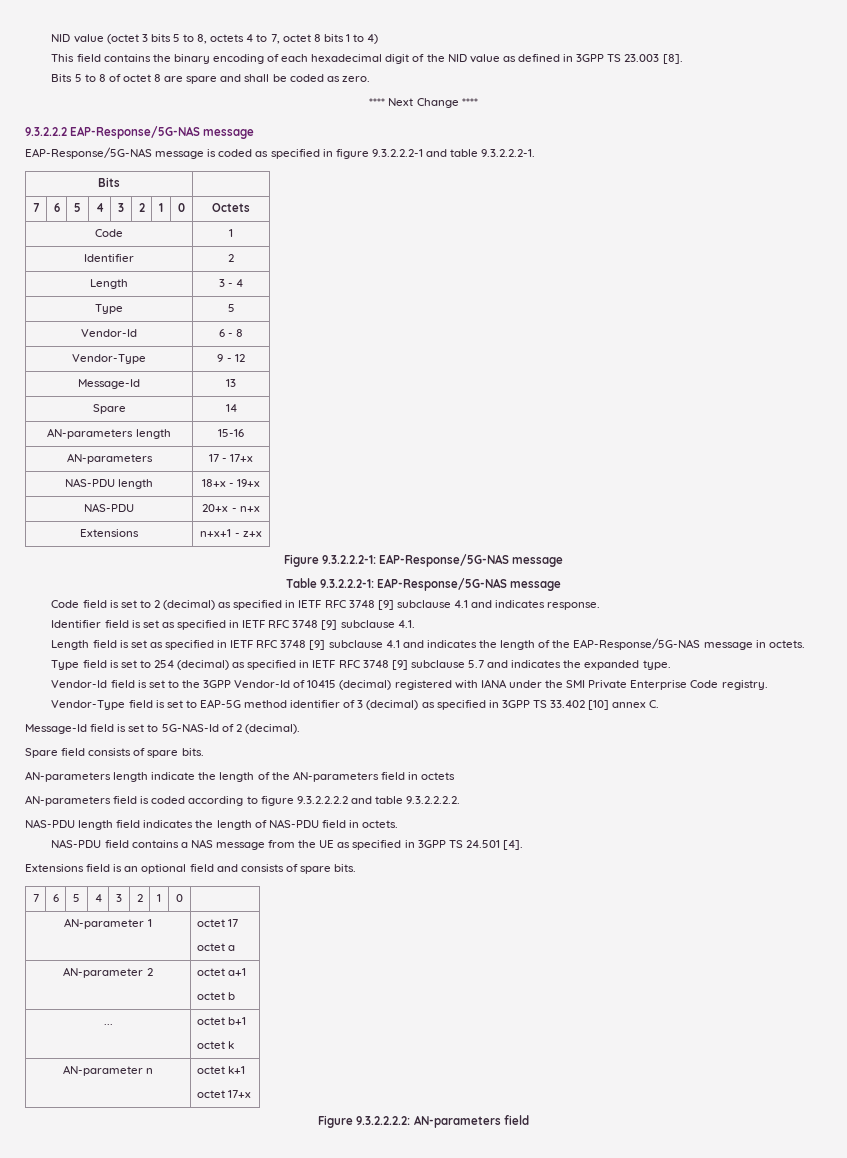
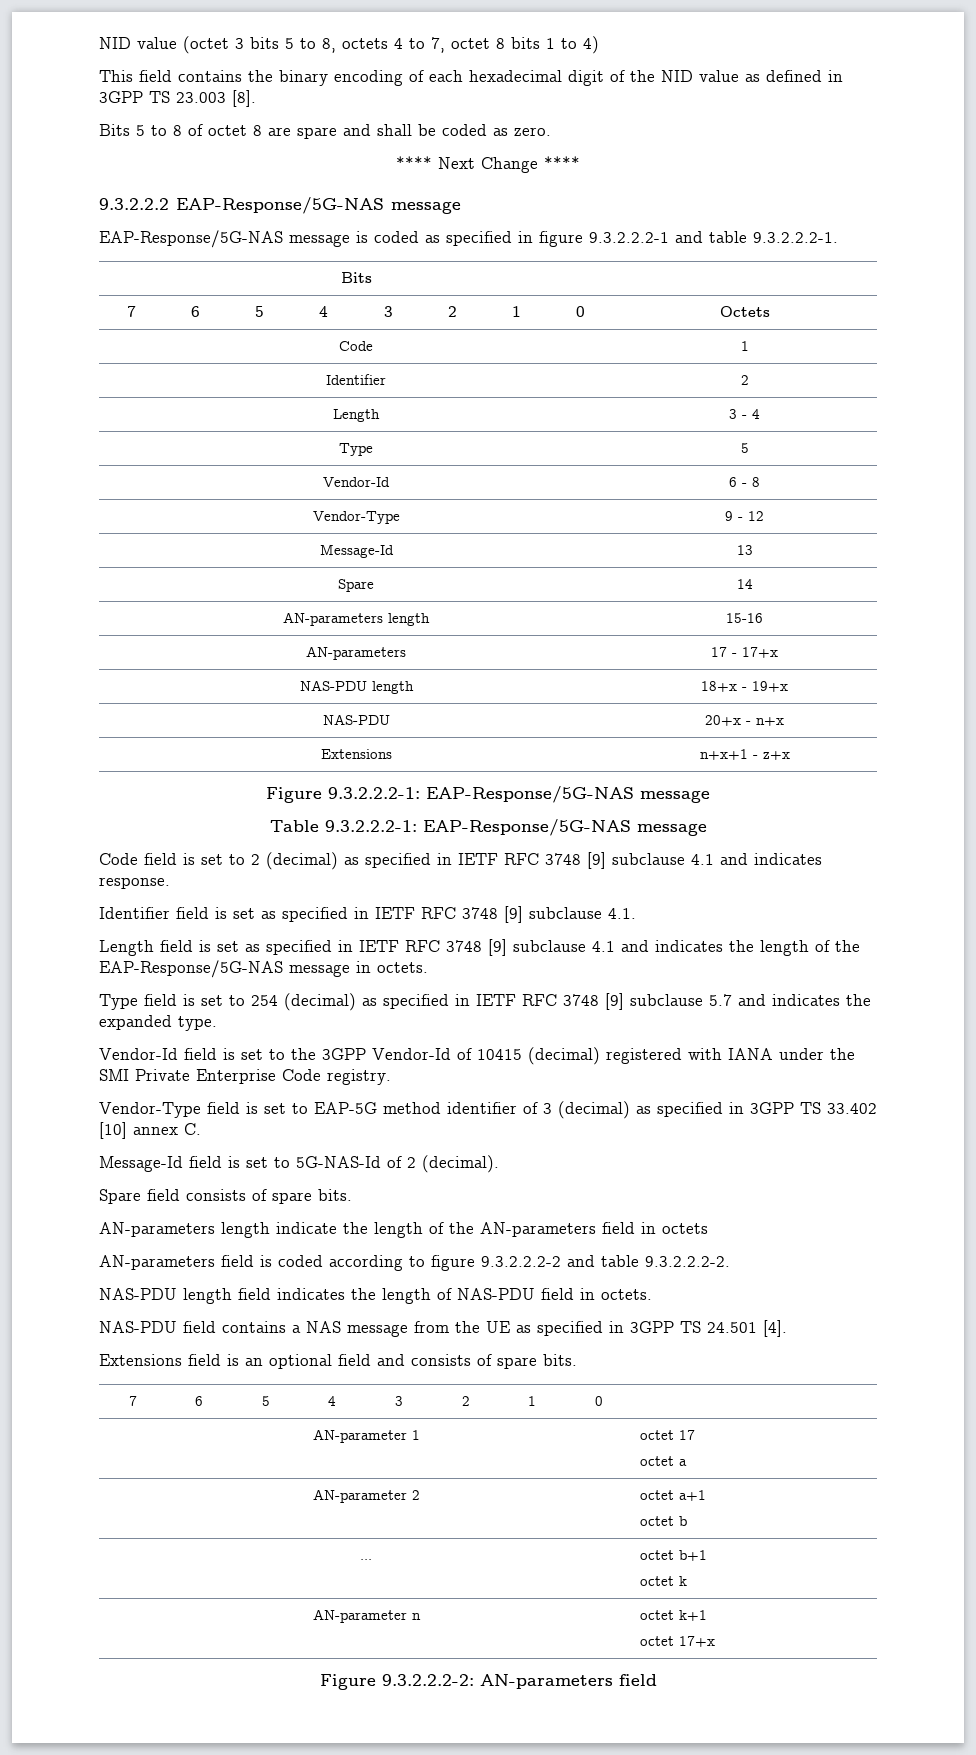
[296,796,461,804] 9.3.2.2.2.2 and table 9.3.2.2.2.2. -> [481,1255,730,1267] 9.3.2.2.2-2 and table 9.3.2.2.2-2.
[356,1116,411,1125] 9.3.2.2.2.2: -> [381,1674,474,1686] 9.3.2.2.2-2:

